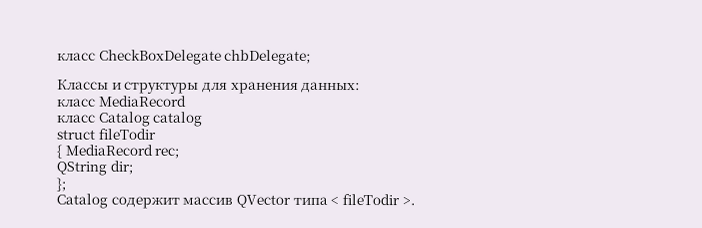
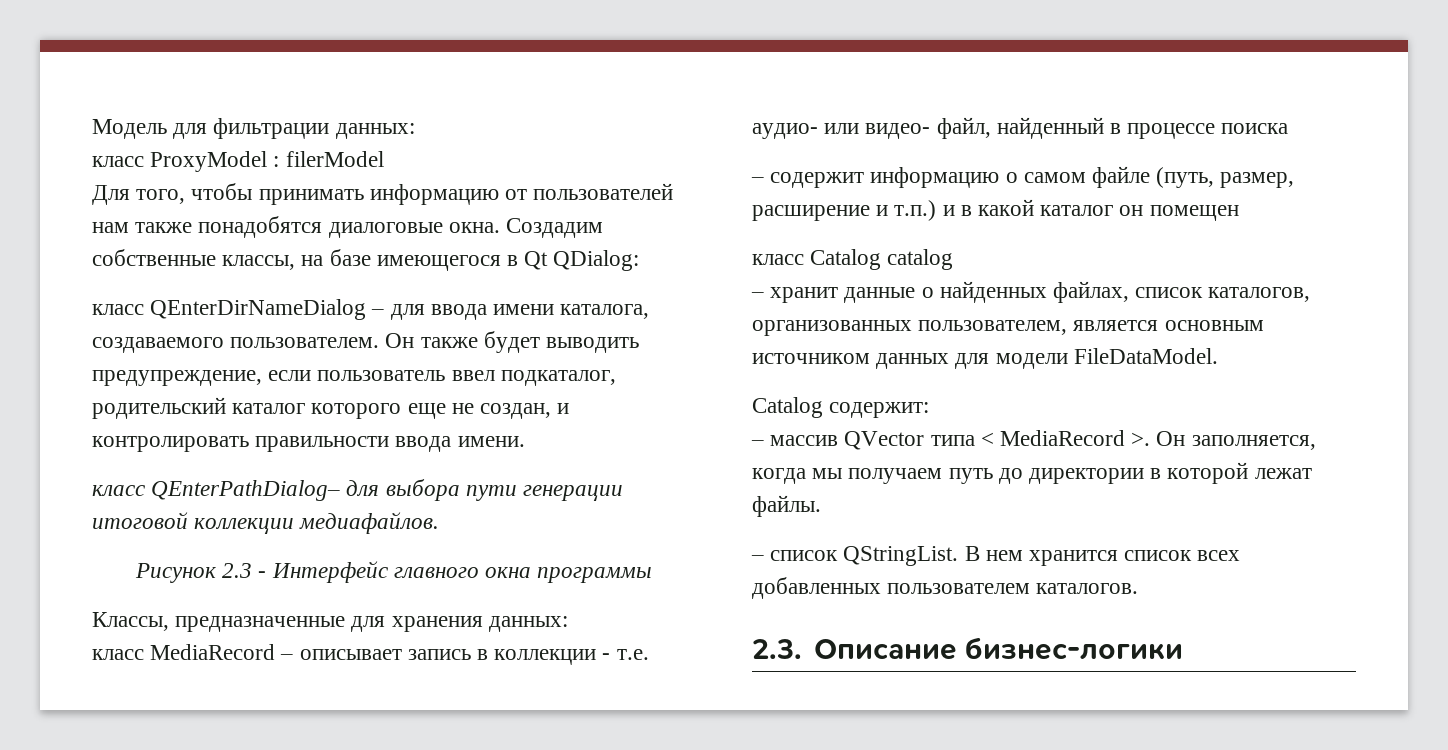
[57,49,312,65] [57,79,200,94] класс CheckBoxDelegate chbDelegate; // Классы и структуры -> [92,118,415,139] [92,151,384,172] [92,183,674,205] [92,216,604,238] [92,249,640,271] [92,299,650,320] [92,331,640,353] [92,370,616,386] [92,397,570,419] [92,436,525,452] [92,479,624,501] [92,512,440,534] [134,561,653,583] [92,612,346,632] Модель для фильтрации данных: // класс ProxyModel : filerModel // Для того, чтобы принимать информацию от пользователей нам также понадобятся диалоговые окна. Создадим собственные классы, на базе имеющегося в Qt QDialog: // класс QEnterDirNameDialog – для ввода имени каталога, создаваемого пользователем. Он также будет выводить предупреждение, если пользователь ввел подкаталог, родительский каталог которого еще не создан, и контролировать правильности ввода имени. // класс QEnterPathDialog– для выбора пути генерации итоговой коллекции медиафайлов. // Рисунок 2.3 - Интерфейс главного окна программы // Классы, предназначенные
[56,111,204,127] [56,128,156,140] [56,144,180,159] [56,160,133,176] [56,177,66,192] [56,193,180,209] // класс Catalog catalog // struct fileTodir // { MediaRecord rec; // QString dir; // }; // Catalog содержит -> [280,649,649,665] [752,117,1289,139] [751,166,1295,188] [752,199,1239,221] [752,249,954,270] [751,281,1311,303] [752,320,1264,336] [752,348,1218,369] [752,397,930,418] [751,440,764,446] – описывает запись в коллекции - т.е. аудио- или видео- файл, найденный в процессе поиска // – содержит информацию о самом файле (путь, размер, расширение и т.п.) и в какой каталог он помещен // класс Catalog catalog // – хранит данные о найденных файлах, список каталогов, организованных пользователем, является основным источником данных для модели FileDataModel. // Catalog содержит: // –
[341,193,415,206] fileTodir >. -> [1000,430,1316,450] [752,462,1312,484] [752,495,821,517] [751,546,1241,566] [752,577,1139,599] [752,637,1183,661] MediaRecord >. Он заполняется, когда мы получаем путь до директории в которой лежат файлы. // – список QStringList. В нем хранится список всех добавленных пользователем каталогов. // 2.3. Описание бизнес-логики

